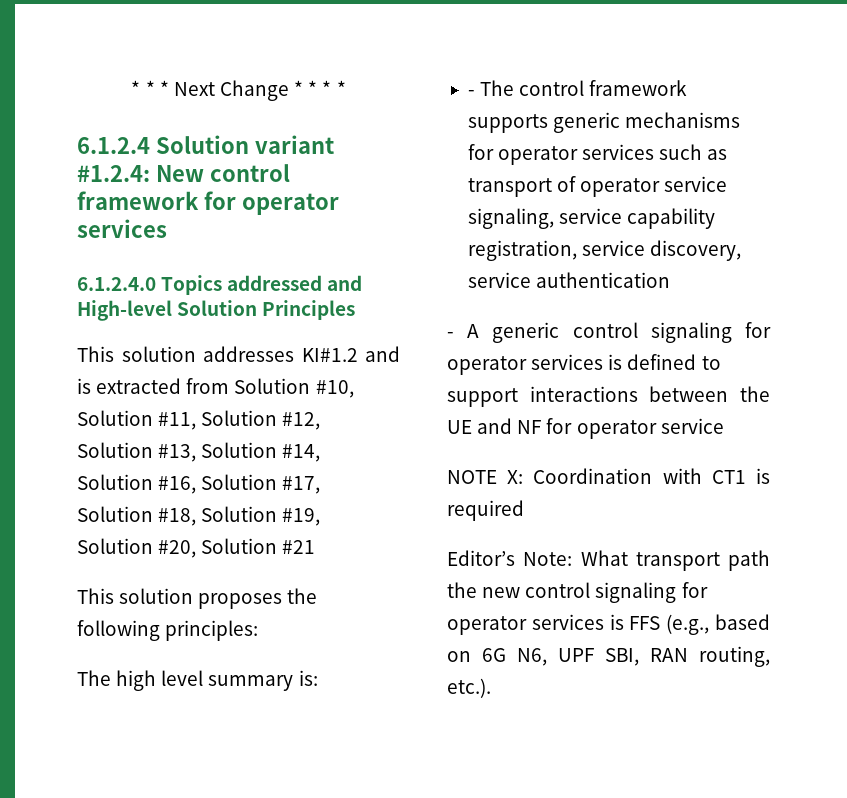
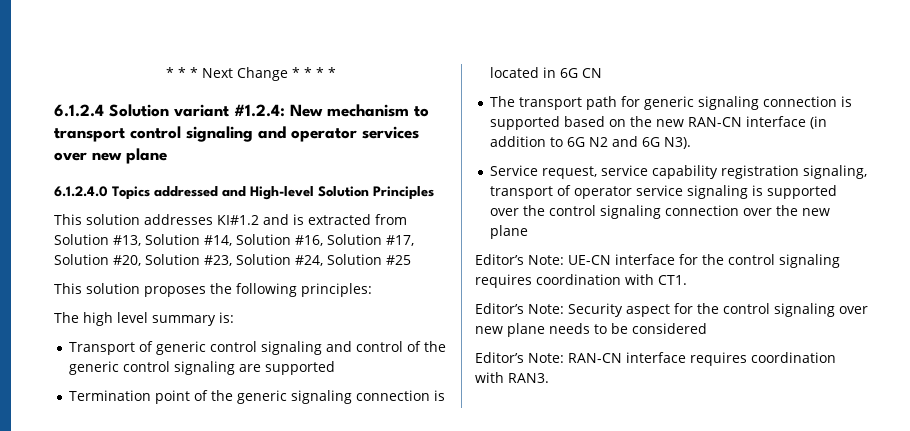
[209,164,290,182] [77,191,339,215] [77,219,167,238] control framework for operator services -> [327,104,429,117] [54,126,419,142] [54,148,167,164] mechanism to transport control signaling and operator services over new plane
[315,380,354,398] [77,410,321,430] [77,442,153,458] #10, Solution #11, Solution #12, Solution -> (109, 239) none
[158,506,321,526] [77,538,316,558] #18, Solution #19, Solution #20, Solution #21 -> [113,254,411,266] #20, Solution #23, Solution #24, Solution #25
[467,80,688,96] [467,112,741,133] [467,144,728,165] [467,176,728,197] [467,208,716,229] [467,240,742,261] [467,272,671,288] [447,322,771,343] [447,354,721,375] [447,386,770,407] [447,418,724,439] [447,468,770,484] [447,500,524,521] [447,550,770,571] [447,582,708,603] [447,614,770,635] [447,646,770,667] [447,678,491,698] - The control framework supports generic mechanisms for operator services such as transport of operator service signaling, service capability registration, service discovery, service authentication // - A generic control signaling for operator services is defined to support interactions between the UE and NF for operator service // NOTE X: Coordination with CT1 is required // Editor’s Note: What transport path the new control signaling for operator services is FFS (e.g., based on 6G N6, UPF SBI, RAN routing, etc.). -> [68,341,446,355] [68,361,335,375] [68,390,445,404] [489,67,602,78] [489,96,852,110] [489,116,827,130] [489,136,691,149] [489,165,867,179] [489,185,837,199] [489,205,830,219] [489,225,528,239] [475,254,840,268] [475,274,687,288] [475,303,868,317] [475,323,707,337] [475,352,836,366] [475,372,549,383] Transport of generic control signaling and control of the generic control signaling are supported // Termination point of the generic signaling connection is located in 6G CN // The transport path for generic signaling connection is supported based on the new RAN-CN interface (in addition to 6G N2 and 6G N3). // Service request, service capability registration signaling, transport of operator service signaling is supported over the control signaling connection over the new plane // Editor’s Note: UE-CN interface for the control signaling requires coordination with CT1. // Editor’s Note: Security aspect for the control signaling over new plane needs to be considered // Editor’s Note: RAN-CN interface requires coordination with RAN3.

